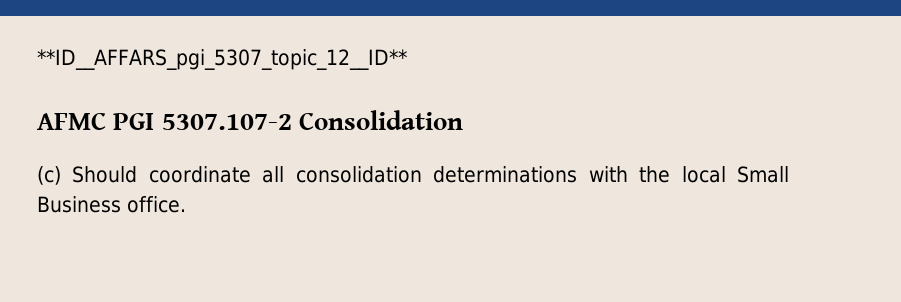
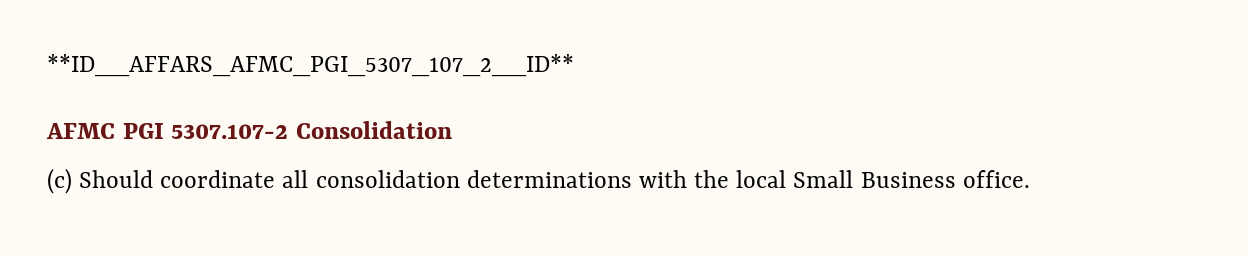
[37,49,407,70] **ID__AFFARS_pgi_5307_topic_12__ID** -> [47,54,574,77] **ID__AFFARS_AFMC_PGI_5307_107_2__ID**

